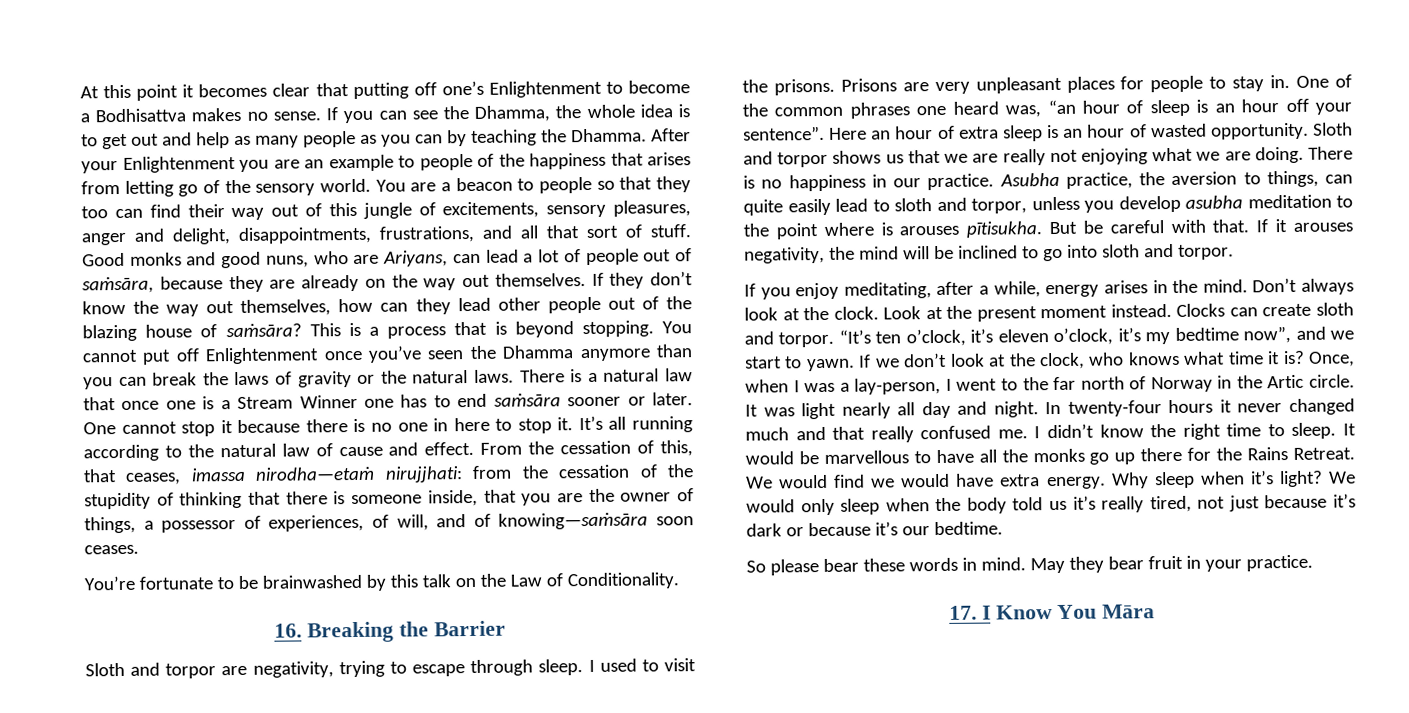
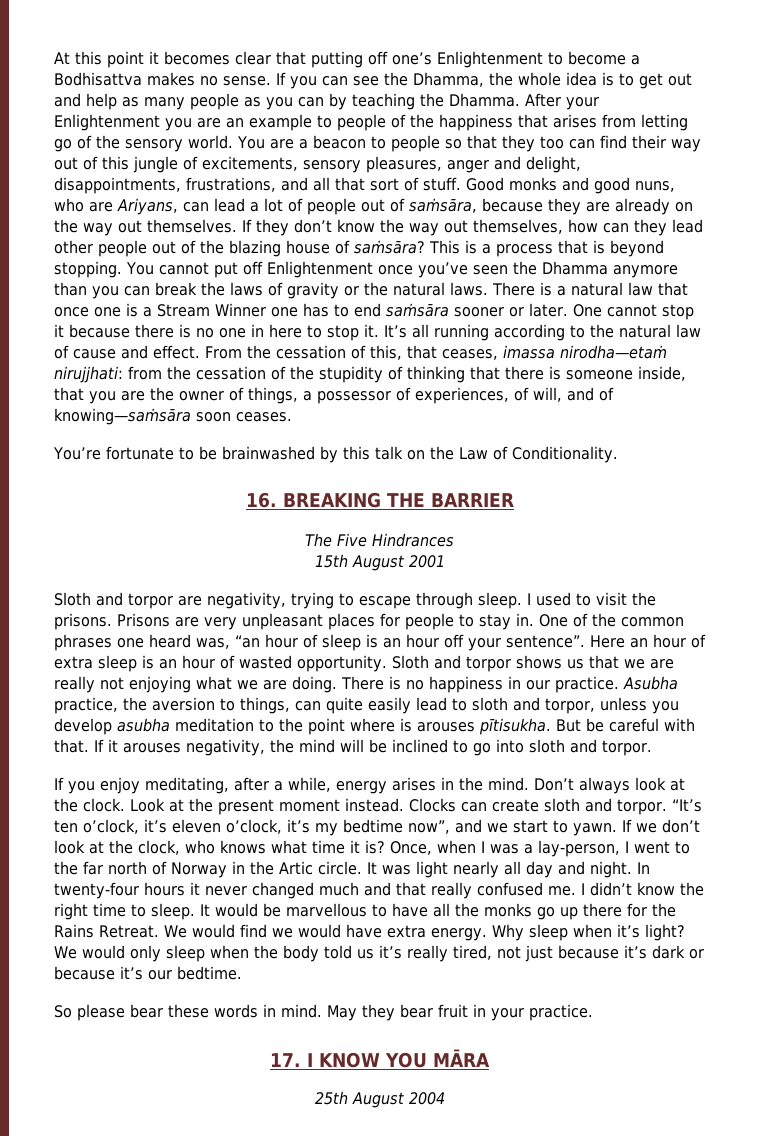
[307,620,506,643] Breaking the Barrier -> [282,492,514,508] [305,533,454,547] [314,554,445,571] BREAKING THE BARRIER // The Five Hindrances // 15th August 2001
[995,604,1156,620] Know You Māra -> [319,1049,490,1068] [314,1091,445,1108] KNOW YOU MĀRA // 25th August 2004

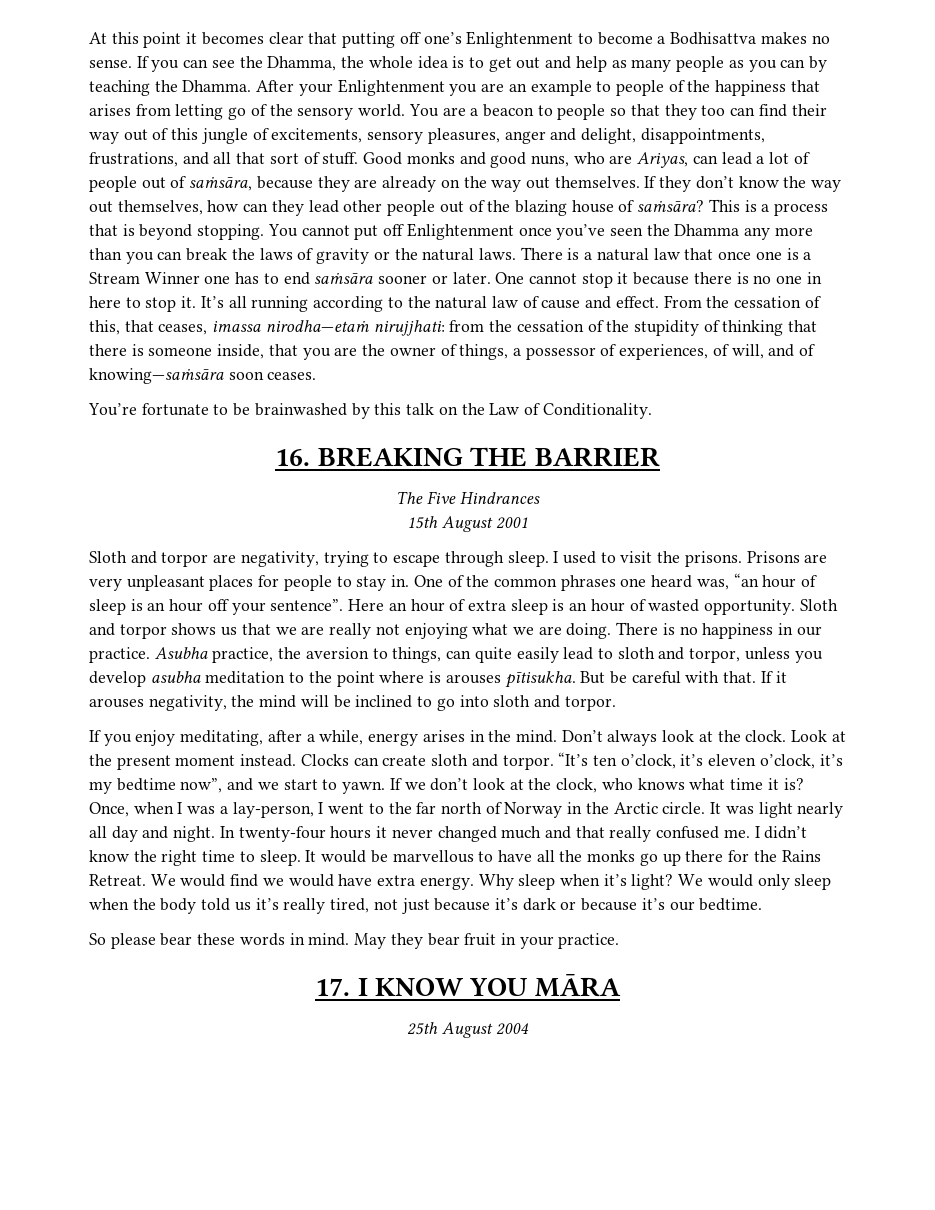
[117,198,178,215] Ariyans, -> [637,152,689,168] Ariyas,
[612,265,678,278] anymore -> [744,227,813,240] any more
[279,861,313,875] Artic -> [613,802,658,814] Arctic

